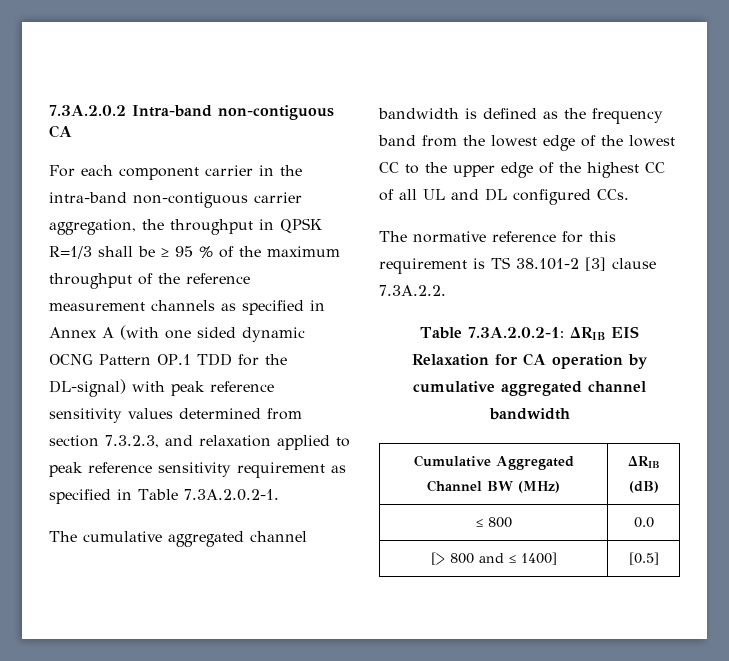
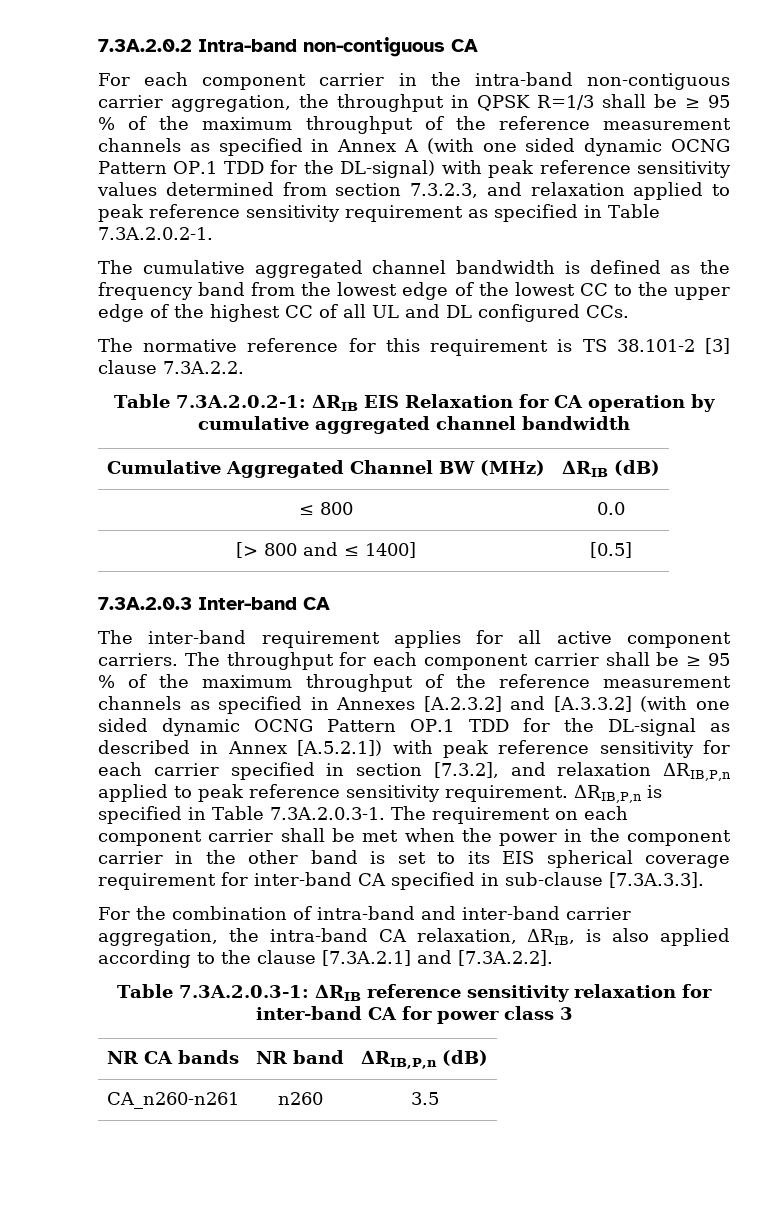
(659, 558) none -> [98,597,330,610] [98,630,731,648] [98,652,730,670] [98,674,731,692] [98,696,730,714] [98,718,730,736] [98,740,730,758] [98,762,732,781] [98,784,662,803] [98,806,628,824] [98,828,731,846] [98,850,730,868] [98,872,704,890] [98,906,631,920] [98,928,730,946] [98,950,553,968] [117,984,712,1002] [255,1006,573,1024] [107,1050,239,1064] [256,1050,344,1064] [361,1050,488,1069] [107,1092,239,1109] [277,1092,323,1105] [410,1092,439,1105] // 7.3A.2.0.3 Inter-band CA // The inter-band requirement applies for all active component carriers. The throughput for each component carrier shall be ≥ 95 % of the maximum throughput of the reference measurement channels as specified in Annexes [A.2.3.2] and [A.3.3.2] (with one sided dynamic OCNG Pattern OP.1 TDD for the DL-signal as described in Annex [A.5.2.1]) with peak reference sensitivity for each carrier specified in section [7.3.2], and relaxation ΔRIB,P,n applied to peak reference sensitivity requirement. ΔRIB,P,n is specified in Table 7.3A.2.0.3-1. The requirement on each component carrier shall be met when the power in the component carrier in the other band is set to its EIS spherical coverage requirement for inter-band CA specified in sub-clause [7.3A.3.3]. // For the combination of intra-band and inter-band carrier aggregation, the intra-band CA relaxation, ΔRIB, is also applied according to the clause [7.3A.2.1] and [7.3A.2.2]. // Table 7.3A.2.0.3-1: ΔRIB reference sensitivity relaxation for inter-band CA for power class 3 // NR CA bands | NR band | ΔRIB,P,n (dB) // CA_n260-n261 | n260 | 3.5

